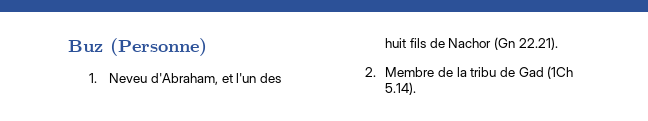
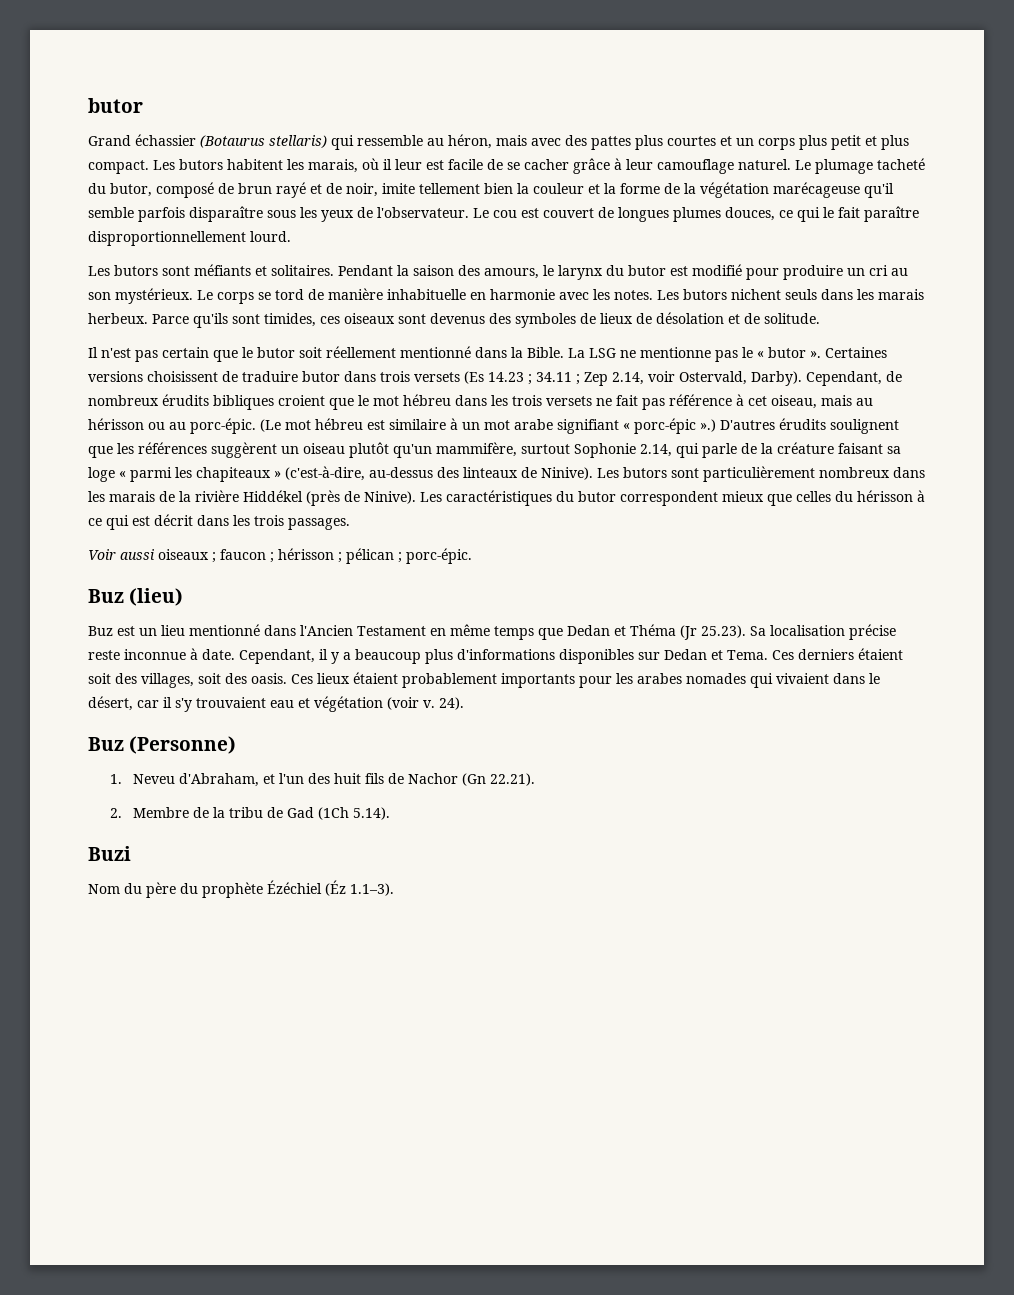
(68, 46) none -> [88,98,143,113] [88,134,909,150] [88,158,925,174] [88,182,894,198] [88,206,919,222] [88,231,291,246] [88,264,908,280] [88,288,924,304] [88,312,820,328] [88,346,887,362] [88,371,902,386] [88,394,873,410] [88,418,899,434] [88,442,901,458] [88,466,925,482] [88,490,925,506] [88,514,350,530] [88,548,472,564] [88,588,184,606] [88,624,896,640] [88,648,903,664] [88,672,880,688] [88,696,464,712] butor // Grand échassier (Botaurus stellaris) qui ressemble au héron, mais avec des pattes plus courtes et un corps plus petit et plus compact. Les butors habitent les marais, où il leur est facile de se cacher grâce à leur camouflage naturel. Le plumage tacheté du butor, composé de brun rayé et de noir, imite tellement bien la couleur et la forme de la végétation marécageuse qu'il semble parfois disparaître sous les yeux de l'observateur. Le cou est couvert de longues plumes douces, ce qui le fait paraître disproportionnellement lourd. // Les butors sont méfiants et solitaires. Pendant la saison des amours, le larynx du butor est modifié pour produire un cri au son mystérieux. Le corps se tord de manière inhabituelle en harmonie avec les notes. Les butors nichent seuls dans les marais herbeux. Parce qu'ils sont timides, ces oiseaux sont devenus des symboles de lieux de désolation et de solitude. // Il n'est pas certain que le butor soit réellement mentionné dans la Bible. La LSG ne mentionne pas le « butor ». Certaines versions choisissent de traduire butor dans trois versets (Es 14.23 ; 34.11 ; Zep 2.14, voir Ostervald, Darby). Cependant, de nombreux érudits bibliques croient que le mot hébreu dans les trois versets ne fait pas référence à cet oiseau, mais au hérisson ou au porc-épic. (Le mot hébreu est similaire à un mot arabe signifiant « porc-épic ».) D'autres érudits soulignent que les références suggèrent un oiseau plutôt qu'un mammifère, surtout Sophonie 2.14, qui parle de la créature faisant sa loge « parmi les chapiteaux » (c'est-à-dire, au-dessus des linteaux de Ninive). Les butors sont particulièrement nombreux dans les marais de la rivière Hiddékel (près de Ninive). Les caractéristiques du butor correspondent mieux que celles du hérisson à ce qui est décrit dans les trois passages. // Voir aussi oiseaux ; faucon ; hérisson ; pélican ; porc-épic. // Buz (lieu) // Buz est un lieu mentionné dans l'Ancien Testament en même temps que Dedan et Théma (Jr 25.23). Sa localisation précise reste inconnue à date. Cependant, il y a beaucoup plus d'informations disponibles sur Dedan et Tema. Ces derniers étaient soit des villages, soit des oasis. Ces lieux étaient probablement importants pour les arabes nomades qui vivaient dans le désert, car il s'y trouvaient eau et végétation (voir v. 24). //
(417, 88) none -> [88,846,131,861] [88,880,394,898] // Buzi // Nom du père du prophète Ézéchiel (Éz 1.1–3).

